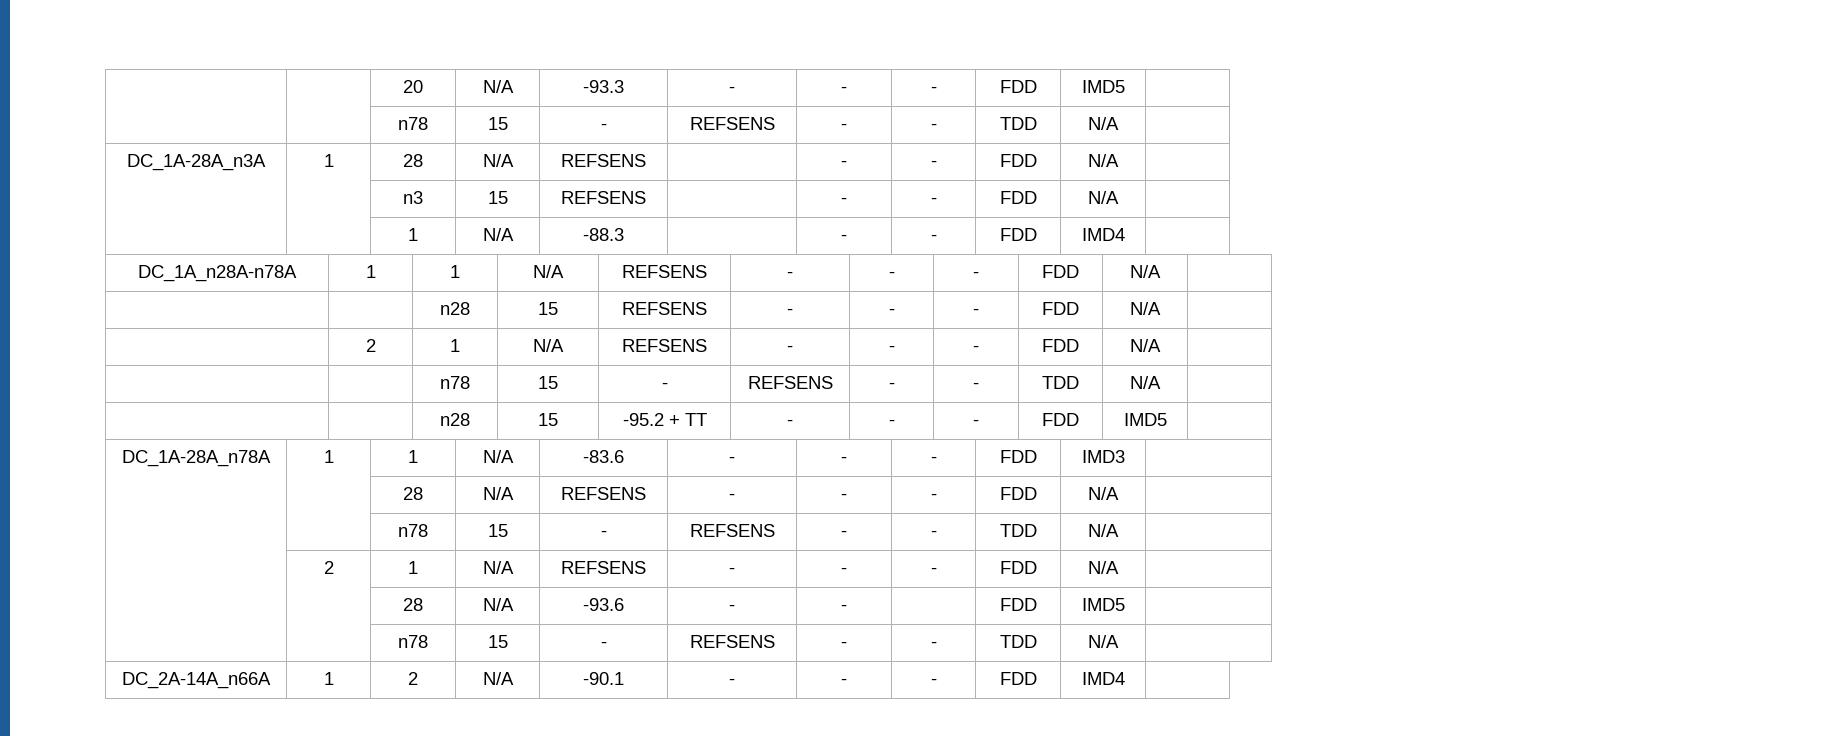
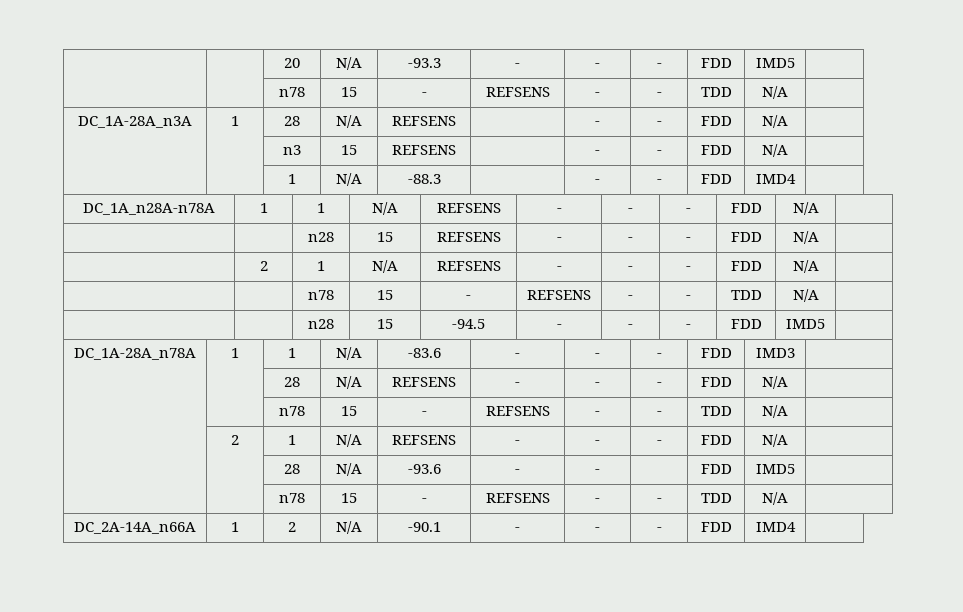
[622,413,707,426] -95.2 + TT -> [452,319,485,329] -94.5

